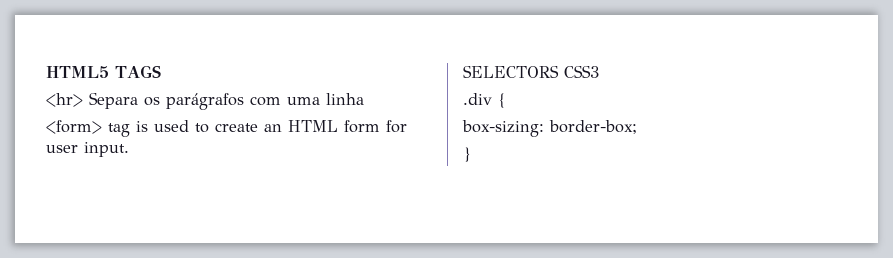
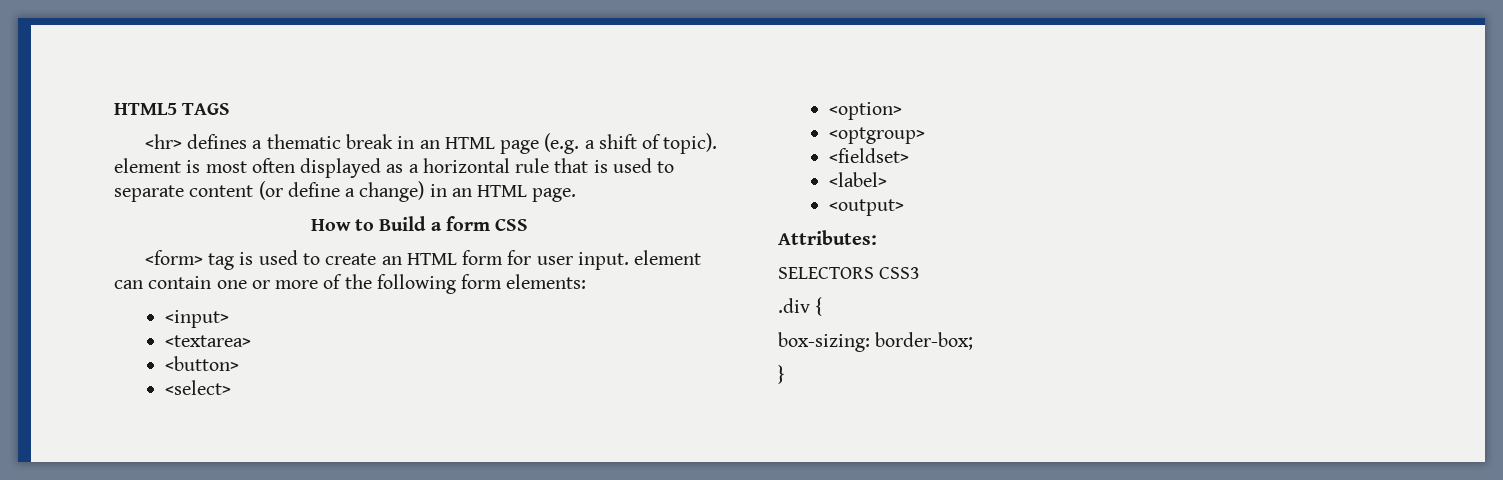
[89,92,364,110] Separa os parágrafos com uma linha -> [187,133,718,154] [114,158,675,178] [114,181,577,202] [310,216,529,231] defines a thematic break in an HTML page (e.g. a shift of topic). element is most often displayed as a horizontal rule that is used to separate content (or define a change) in an HTML page. // How to Build a form CSS
(129, 149) none -> [634,250,702,265] [114,274,587,294] [164,310,229,328] [164,335,251,347] [164,356,239,371] [164,380,231,395] [828,102,902,120] [828,127,925,144] [828,148,909,163] [828,172,887,187] [828,199,904,216] [778,230,877,245] element can contain one or more of the following form elements: // <input> // <textarea> // <button> // <select> // <option> // <optgroup> // <fieldset> // <label> // <output> // Attributes:

